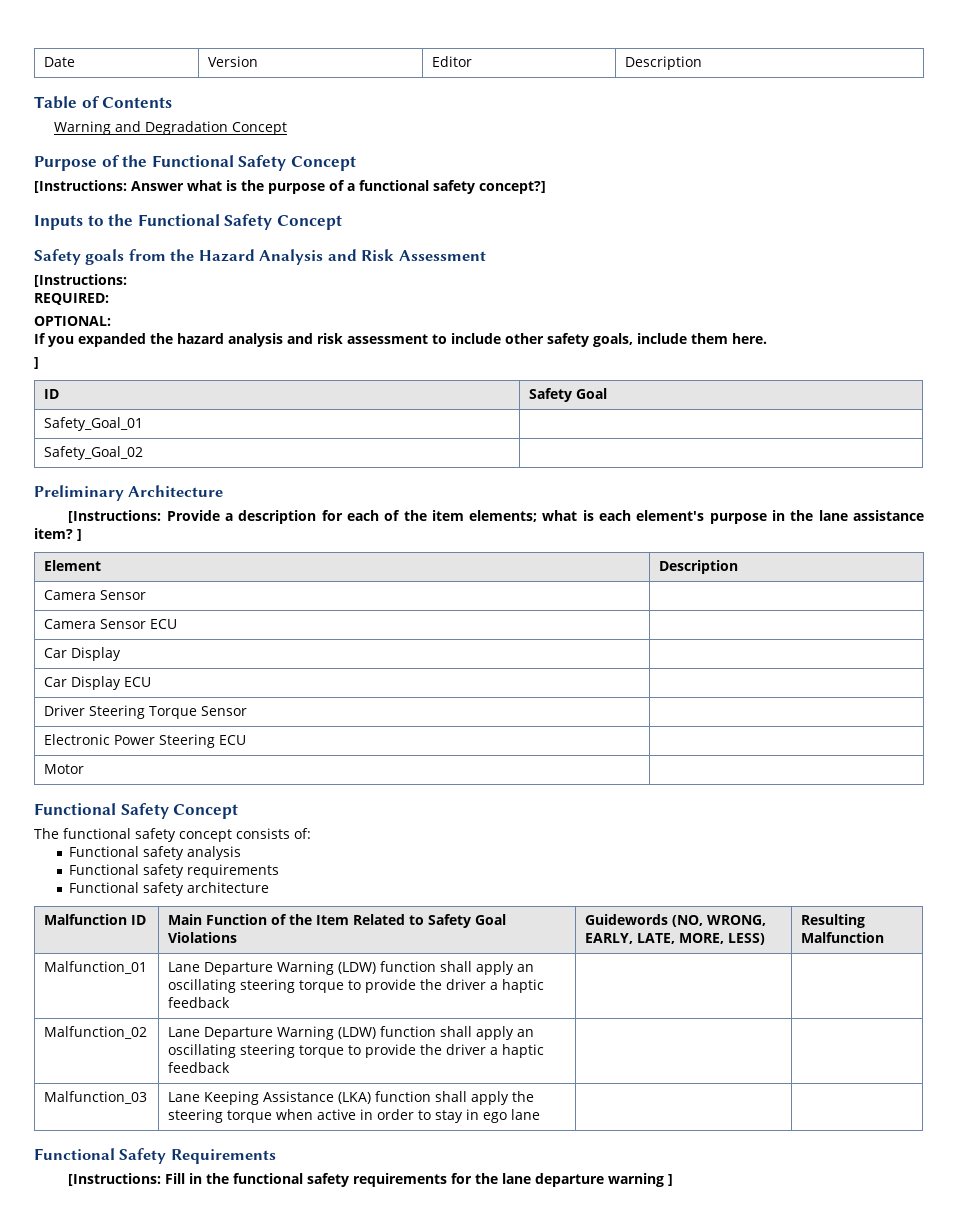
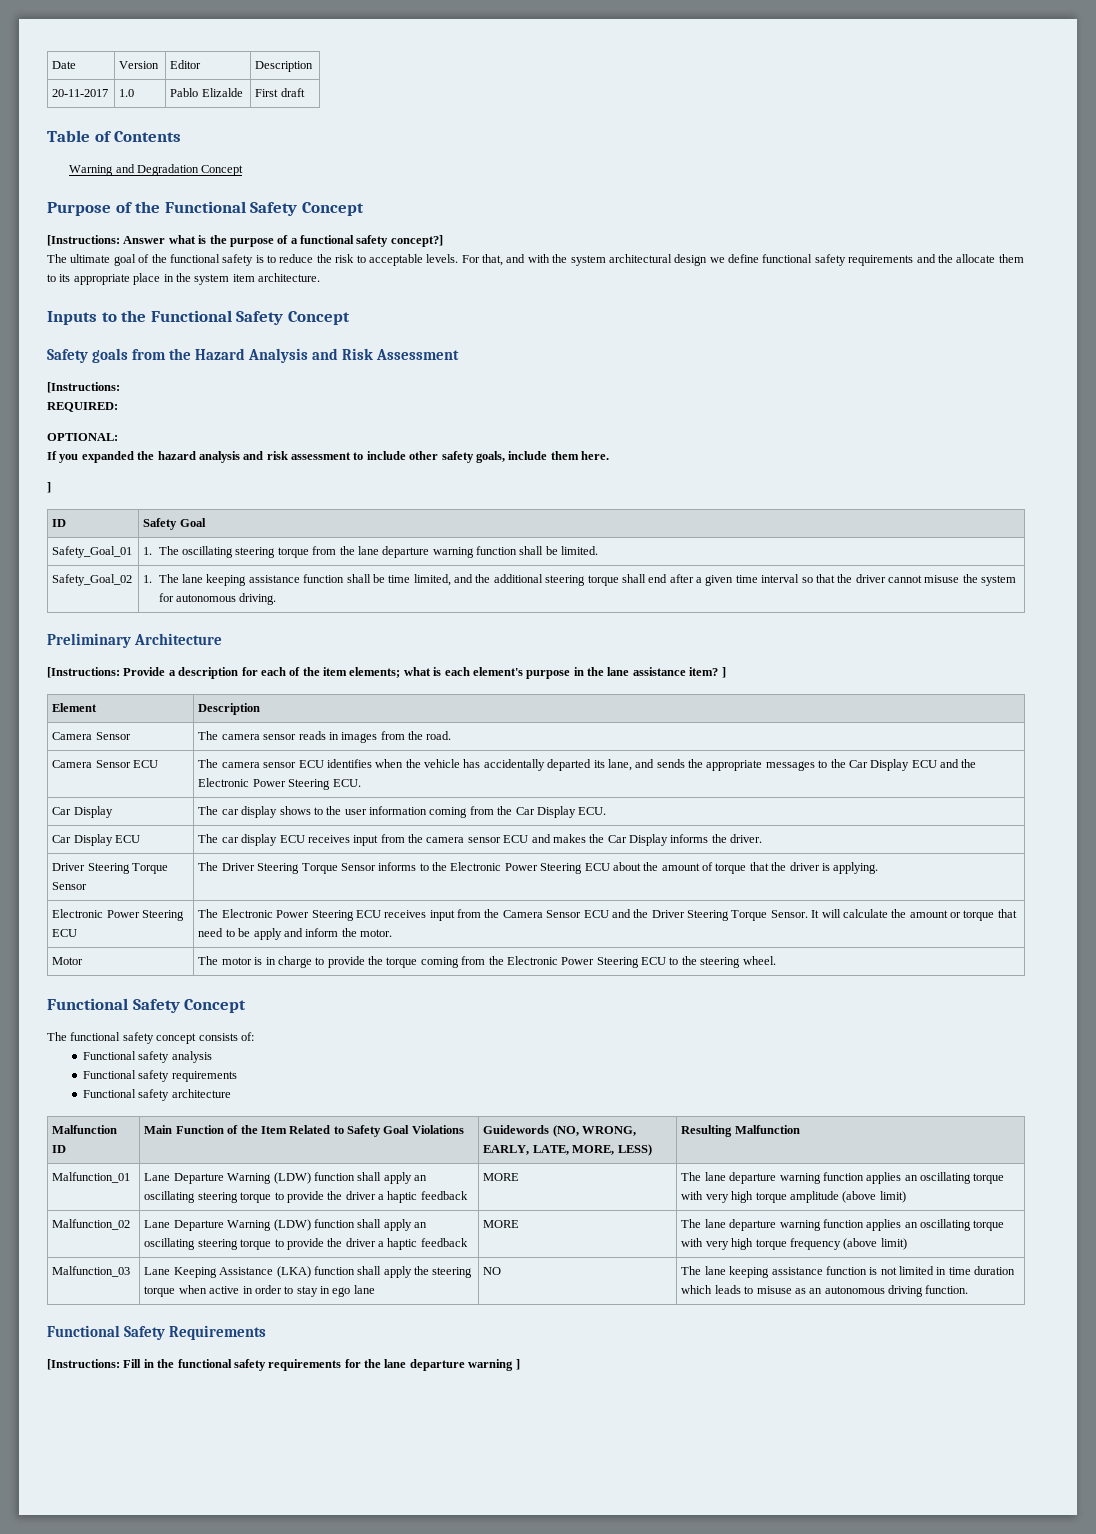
(703, 63) none -> [52,89,109,97] [119,89,135,97] [170,88,243,97] [255,88,305,97] // 20-11-2017 | 1.0 | Pablo Elizalde | First draft
(546, 187) none -> [47,254,1024,266] [47,273,320,285] // The ultimate goal of the functional safety is to reduce the risk to acceptable levels. For that, and with the system architectural design we define functional safety requirements and the allocate them to its appropriate place in the system item architecture.
[44,446,144,460] // Safety_Goal_02 | -> [143,546,599,558] [52,574,133,586] [143,574,1017,586] [158,593,277,605] 1. The oscillating steering torque from the lane departure warning function shall be limited. // Safety_Goal_02 | 1. The lane keeping assistance function shall be time limited, and the additional steering torque shall end after a given time interval so that the driver cannot misuse the system for autonomous driving.
[44,619,178,629] [44,647,122,661] [44,676,152,690] [44,705,248,719] [44,734,247,748] [44,764,85,774] // Camera Sensor ECU | // Car Display | // Car Display ECU | // Driver Steering Torque Sensor | // Electronic Power Steering ECU | // Motor | -> [198,731,452,743] [52,760,159,768] [198,759,977,771] [198,778,361,790] [52,806,113,818] [198,806,607,818] [52,834,141,846] [198,834,763,846] [52,863,169,874] [52,882,88,890] [198,862,879,874] [52,909,185,921] [52,929,78,937] [198,909,1017,921] [198,928,393,940] [52,957,84,965] [198,956,776,968] The camera sensor reads in images from the road. // Camera Sensor ECU | The camera sensor ECU identifies when the vehicle has accidentally departed its lane, and sends the appropriate messages to the Car Display ECU and the Electronic Power Steering ECU. // Car Display | The car display shows to the user information coming from the Car Display ECU. // Car Display ECU | The car display ECU receives input from the camera sensor ECU and makes the Car Display informs the driver. // Driver Steering Torque Sensor | The Driver Steering Torque Sensor informs to the Electronic Power Steering ECU about the amount of torque that the driver is applying. // Electronic Power Steering ECU | The Electronic Power Steering ECU receives input from the Camera Sensor ECU and the Driver Steering Torque Sensor. It will calculate the amount or torque that need to be apply and inform the motor. // Motor | The motor is in charge to provide the torque coming from the Electronic Power Steering ECU to the steering wheel.
(231, 1002) | -> [483,1173,520,1181] [681,1172,1005,1184] [681,1191,906,1203] MORE | The lane departure warning function applies an oscillating torque with very high torque amplitude (above limit)
(231, 1067) | -> [483,1220,520,1228] [681,1219,1005,1231] [681,1238,907,1250] MORE | The lane departure warning function applies an oscillating torque with very high torque frequency (above limit)
(541, 1114) | -> [483,1267,502,1275] [681,1266,1016,1278] [681,1285,969,1297] NO | The lane keeping assistance function is not limited in time duration which leads to misuse as an autonomous driving function.

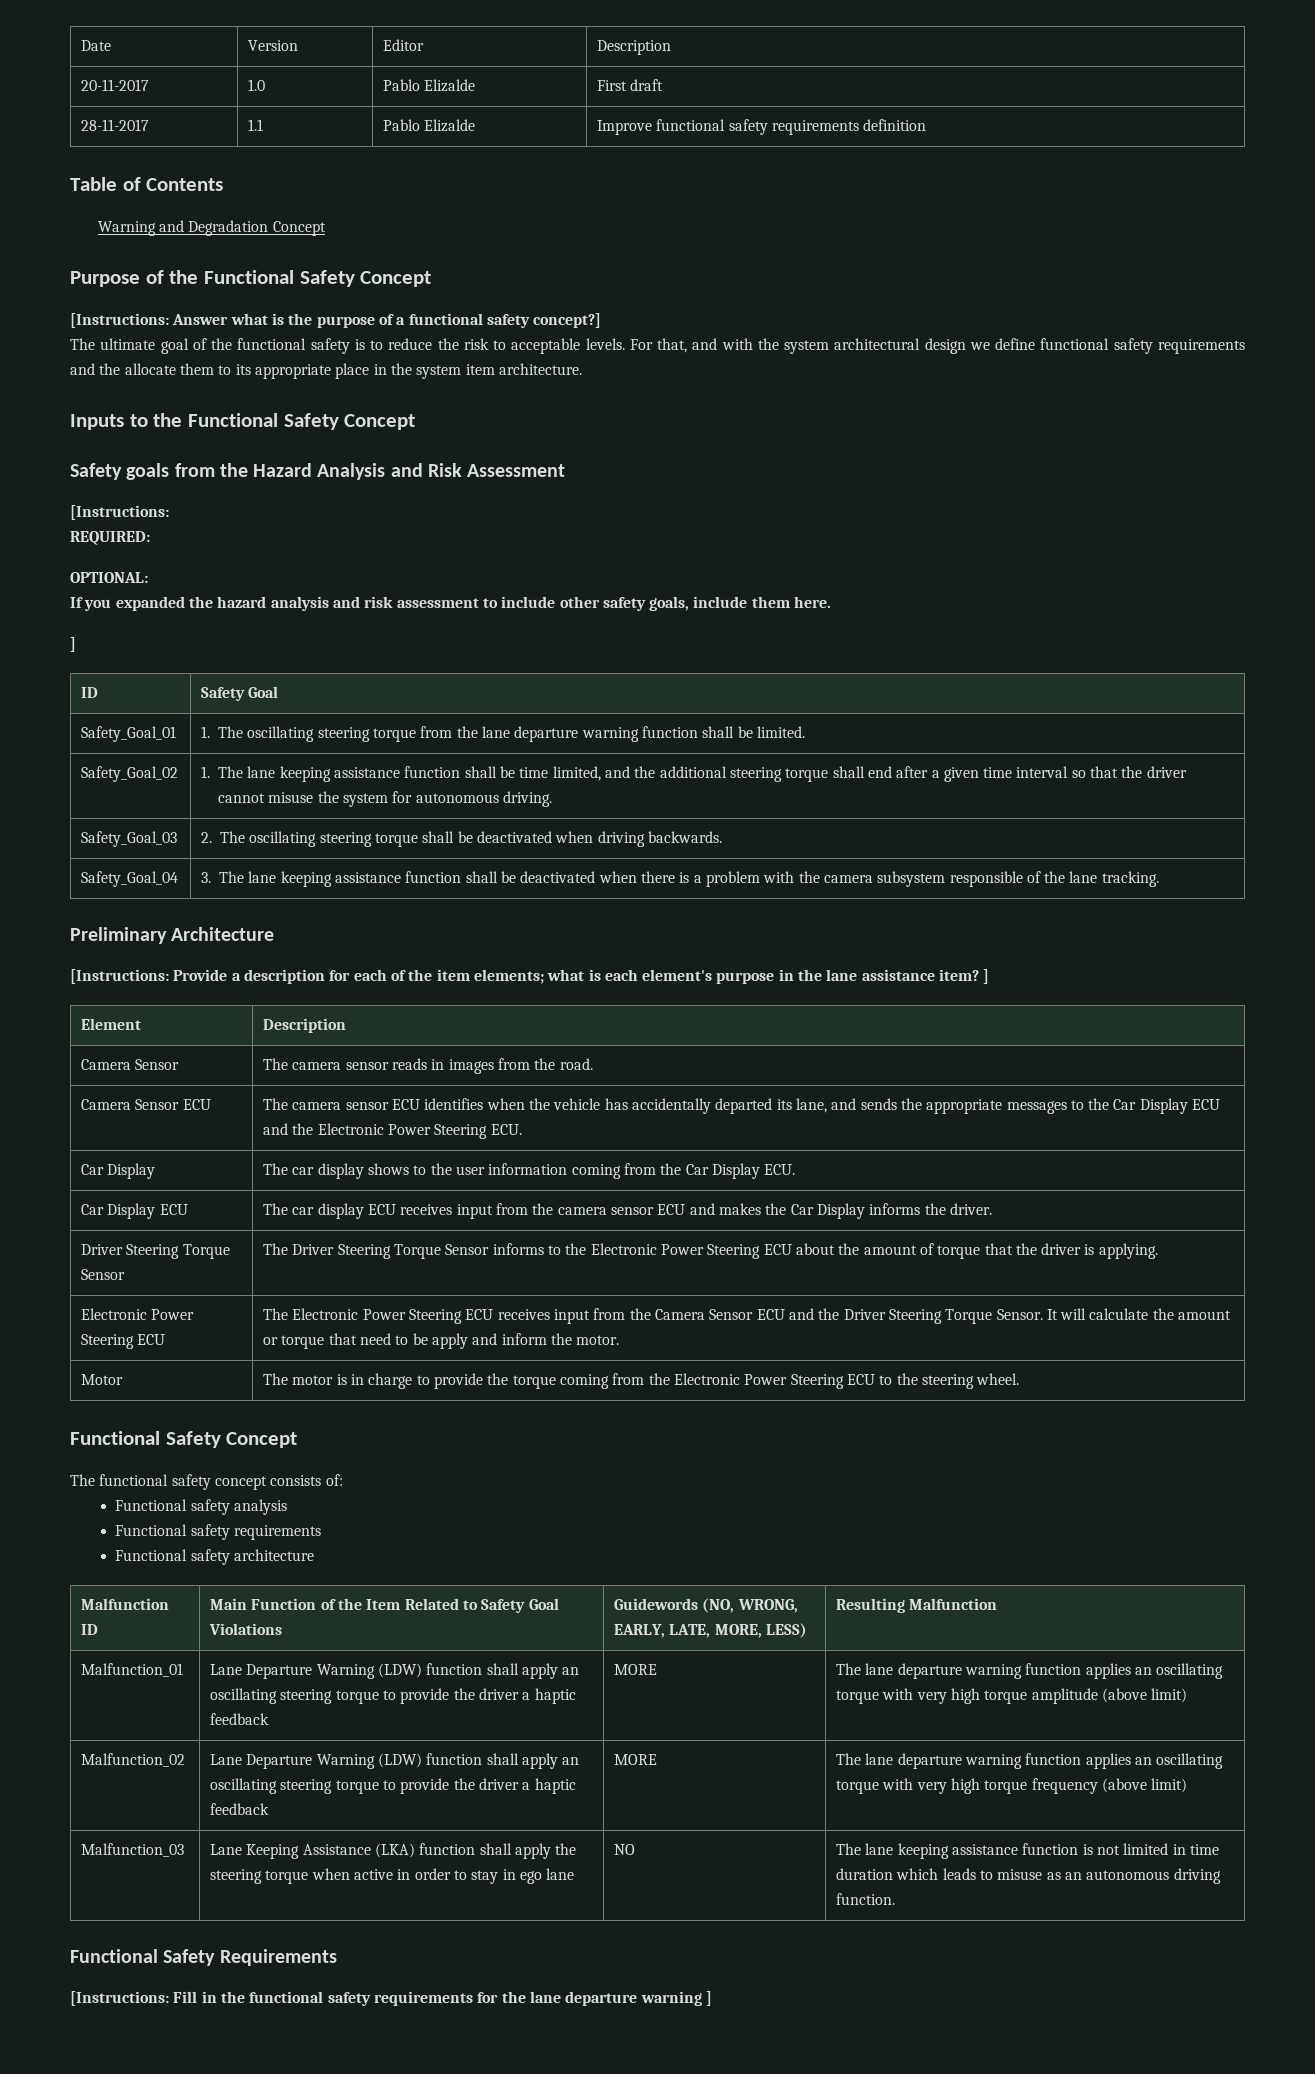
(305, 92) none -> [81,119,150,131] [248,119,264,131] [383,119,476,132] [597,119,927,135] // 28-11-2017 | 1.1 | Pablo Elizalde | Improve functional safety requirements definition
(277, 599) none -> [81,831,178,847] [201,831,722,847] [81,871,179,887] [201,871,1159,887] // Safety_Goal_03 | 2. The oscillating steering torque shall be deactivated when driving backwards. // Safety_Goal_04 | 3. The lane keeping assistance function shall be deactivated when there is a problem with the camera subsystem responsible of the lane tracking.

